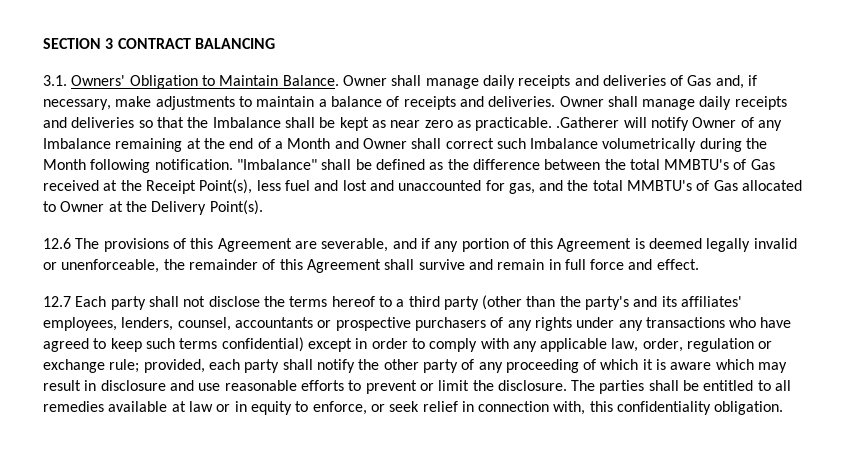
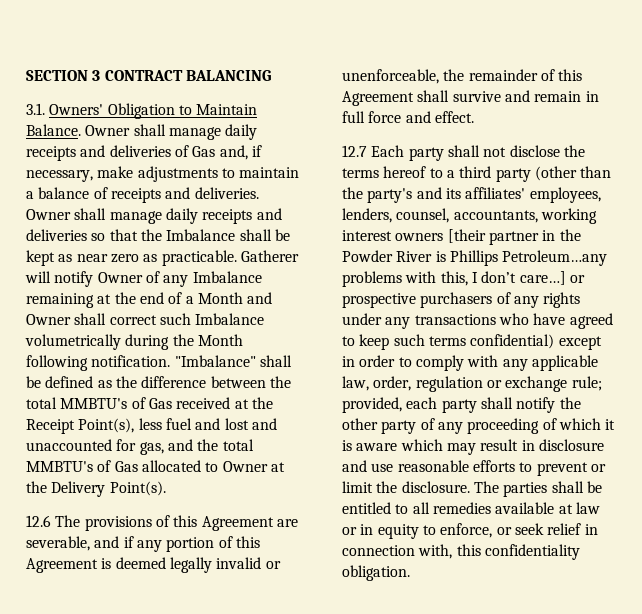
[556,117,620,128] .Gatherer -> [240,250,299,262] Gatherer
[234,317,313,328] accountants -> [453,208,597,224] [342,229,581,245] [342,250,608,266] [342,271,566,287] accountants, working interest owners [their partner in the Powder River is Phillips Petroleum…any problems with this, I don’t care…]

